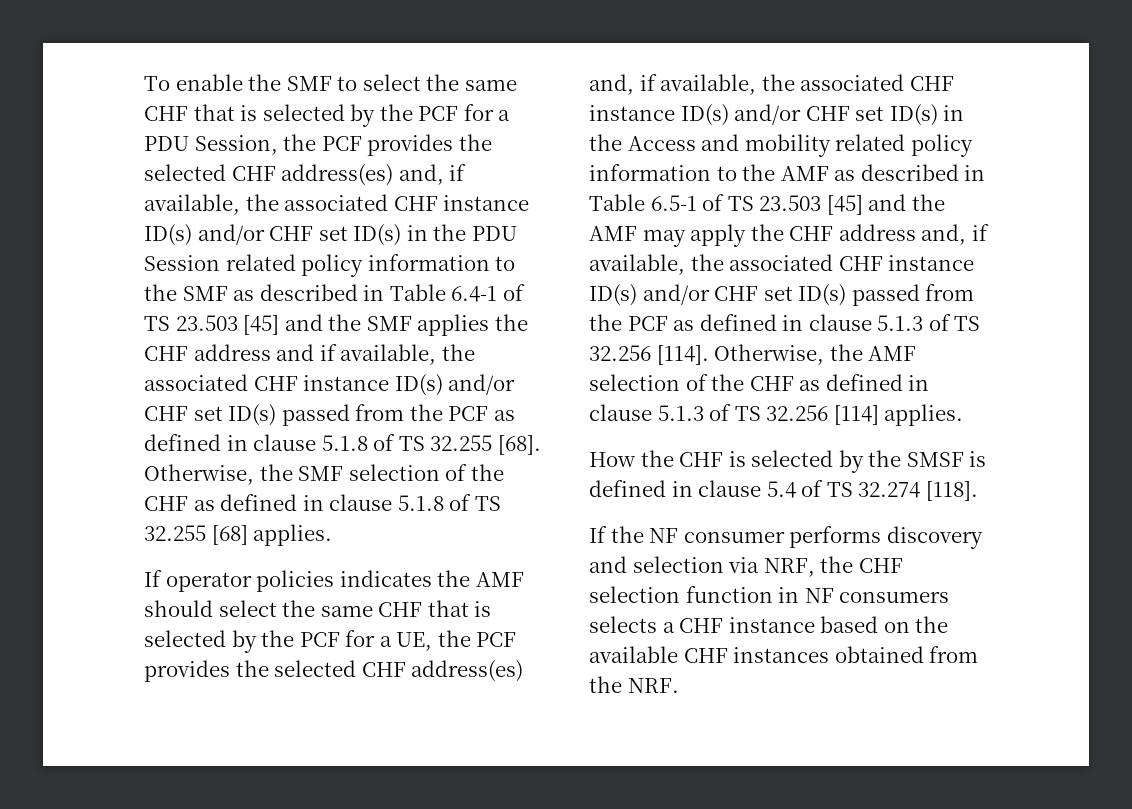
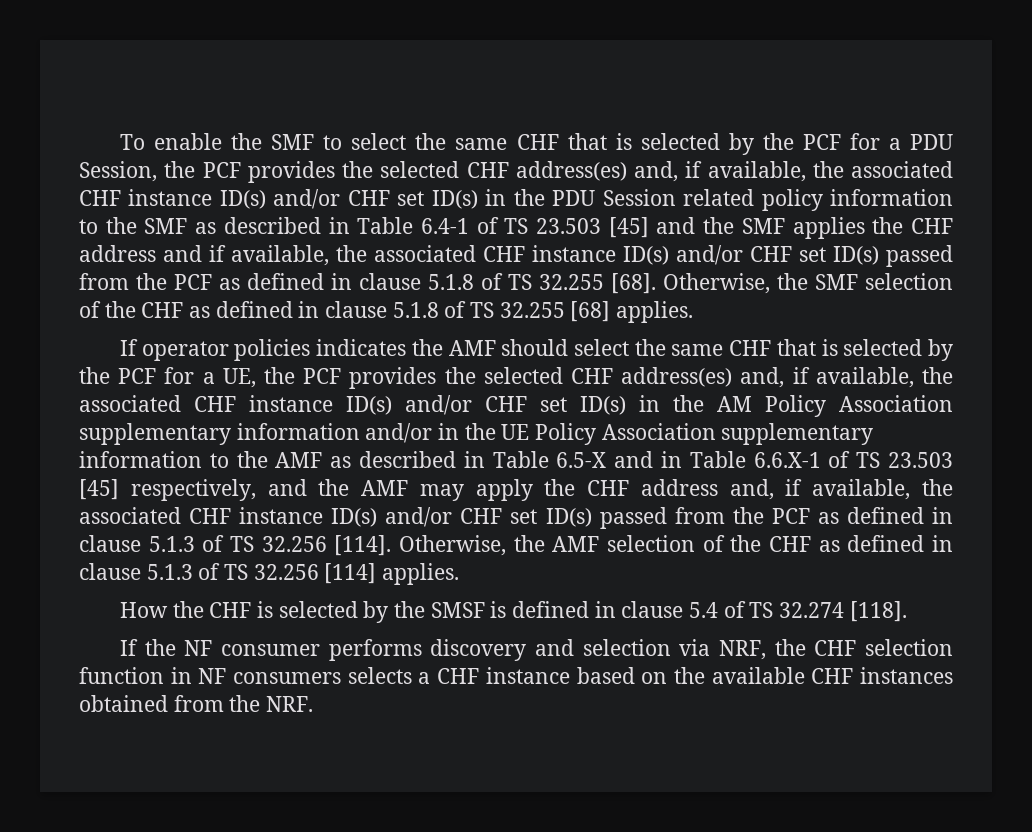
[627,134,973,157] Access and mobility related policy -> [717,395,953,417] [79,423,874,445] AM Policy Association supplementary information and/or in the UE Policy Association supplementary
[650,194,863,215] 6.5-1 of TS 23.503 [45] -> [556,451,953,468] [79,479,256,501] 6.5-X and in Table 6.6.X-1 of TS 23.503 [45] respectively,

